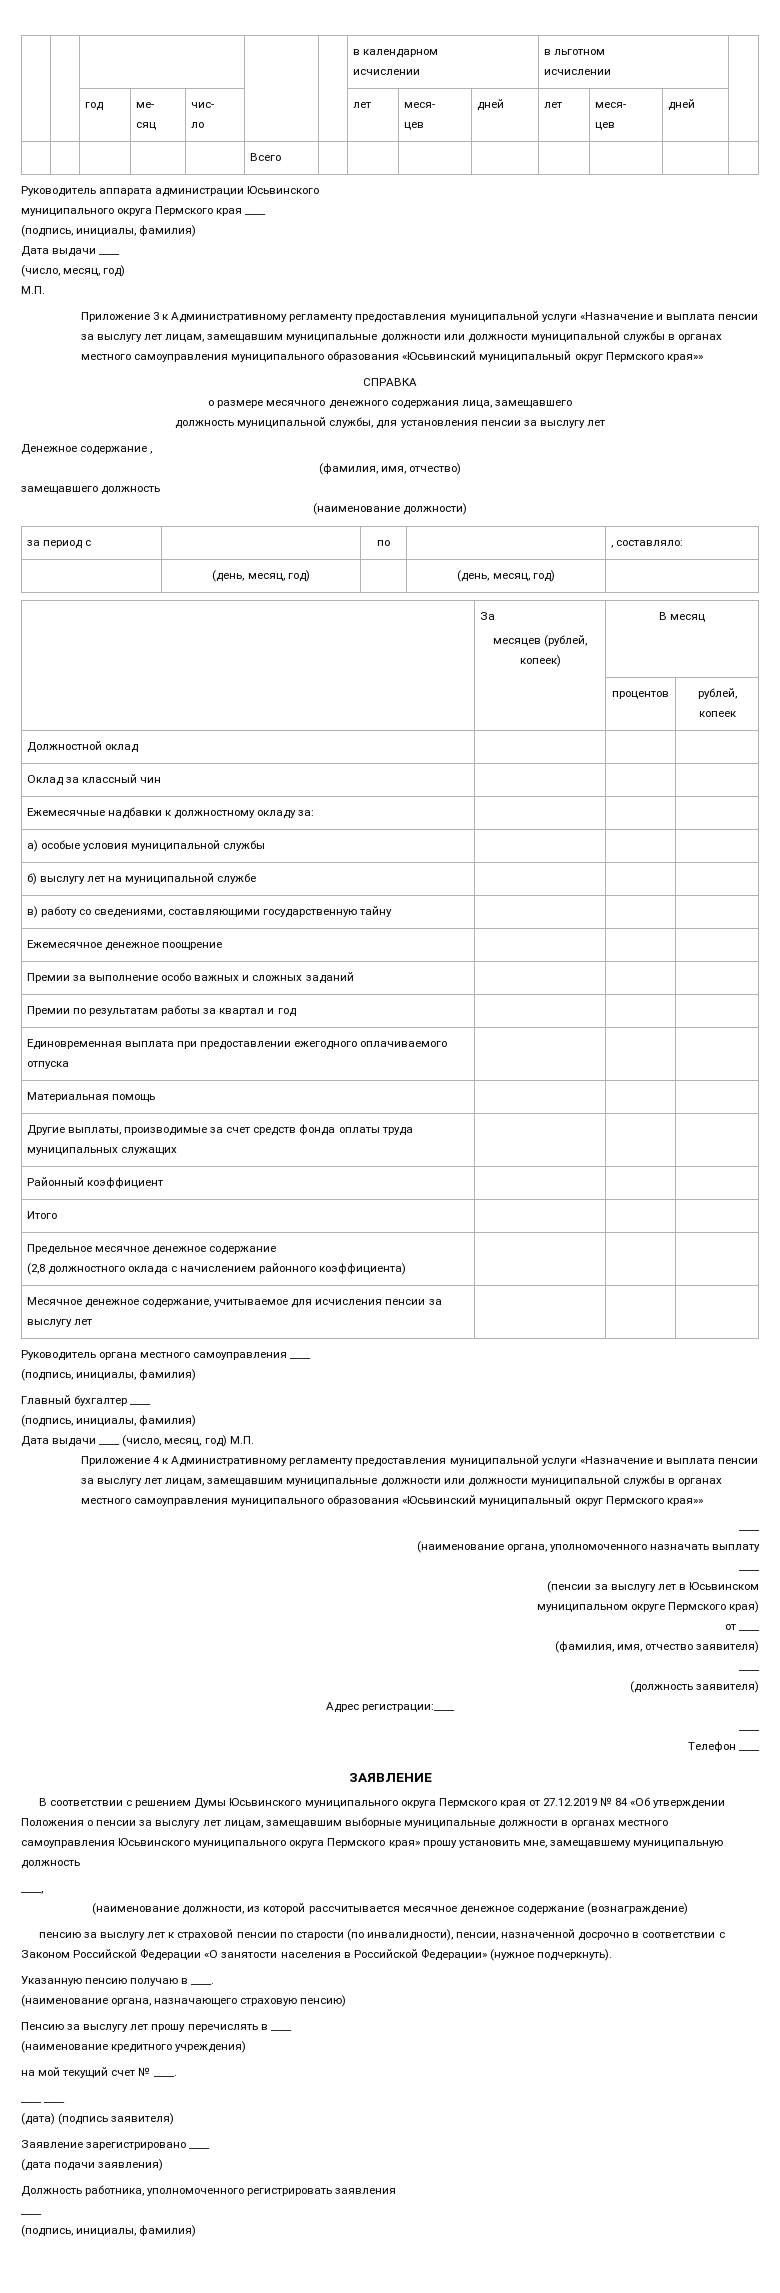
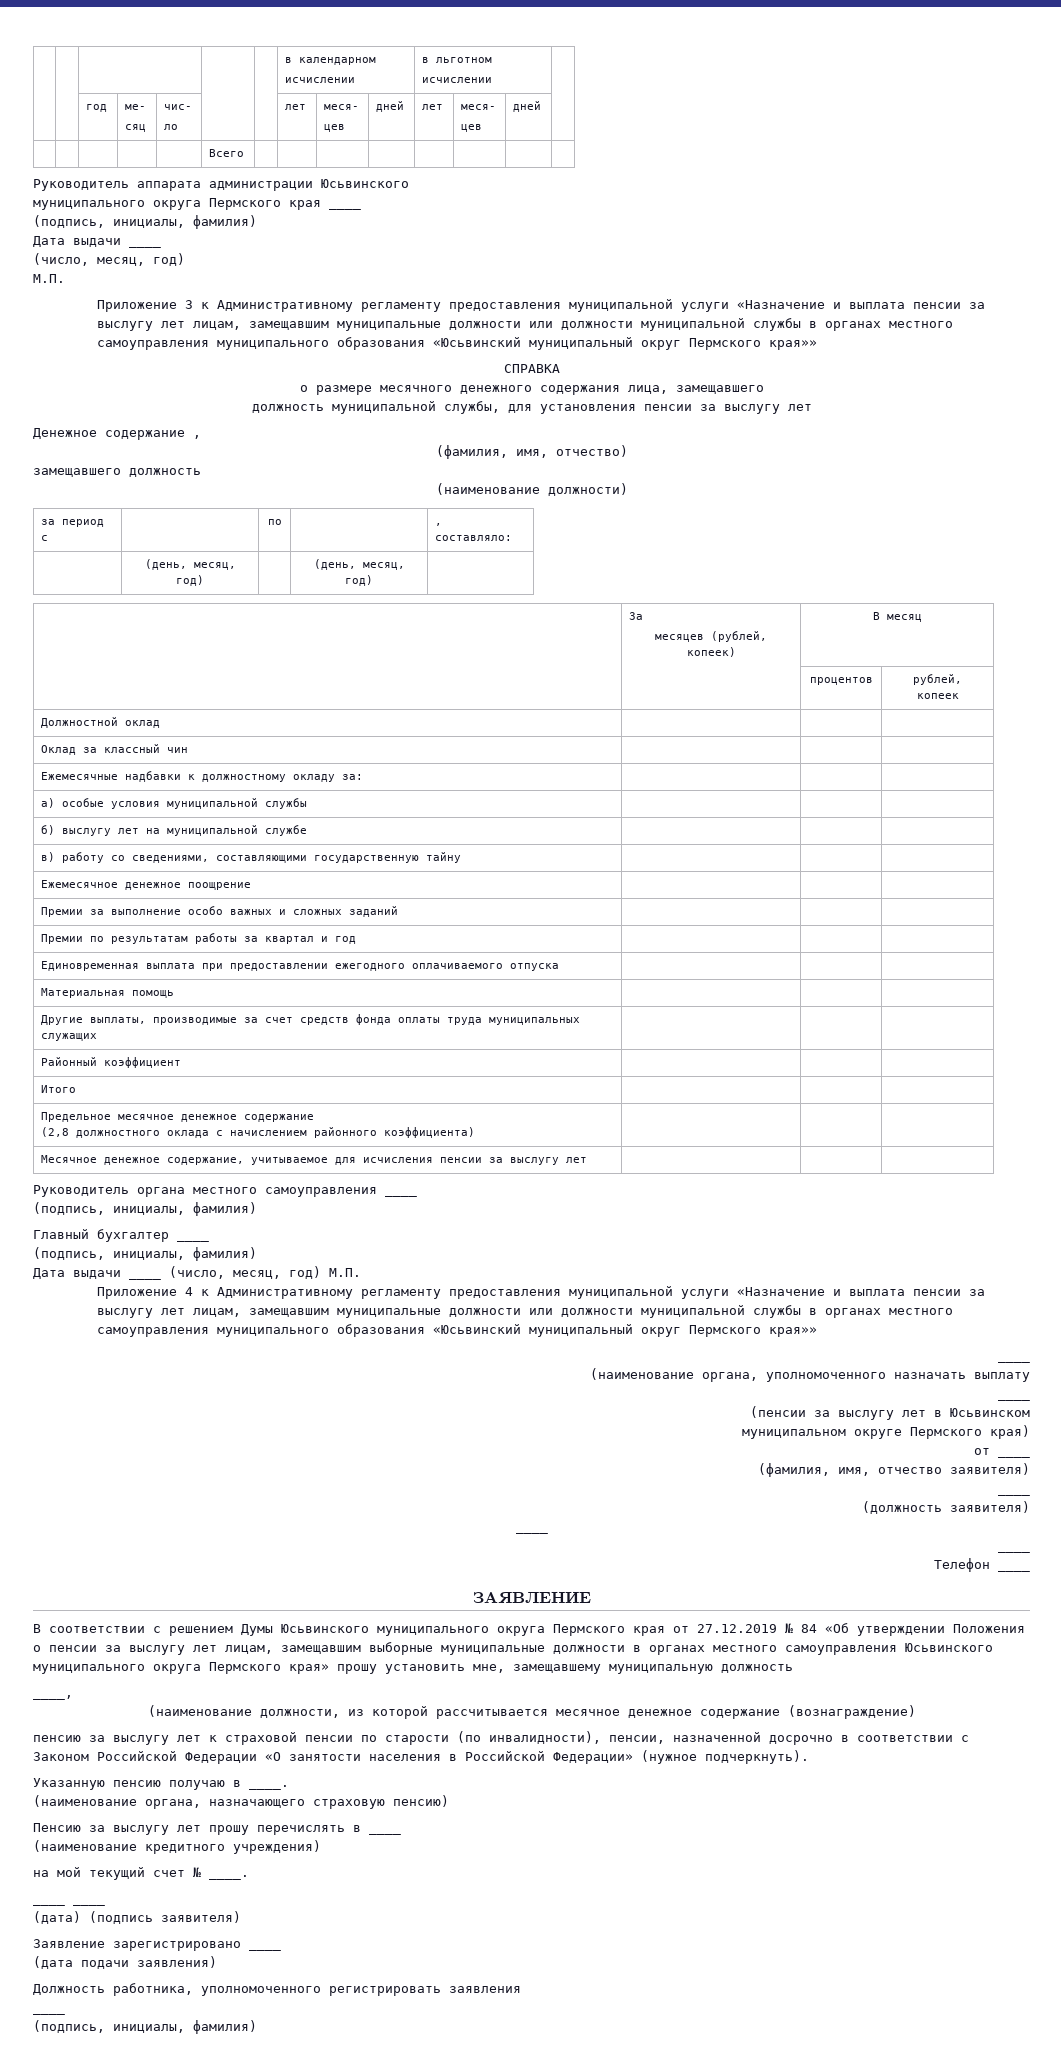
[325,1702,456,1713] Адрес регистрации:____ -> [515,1531,548,1534] ____

